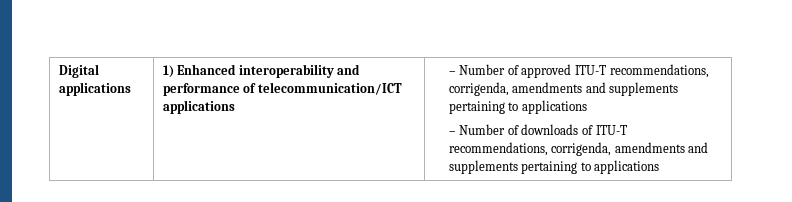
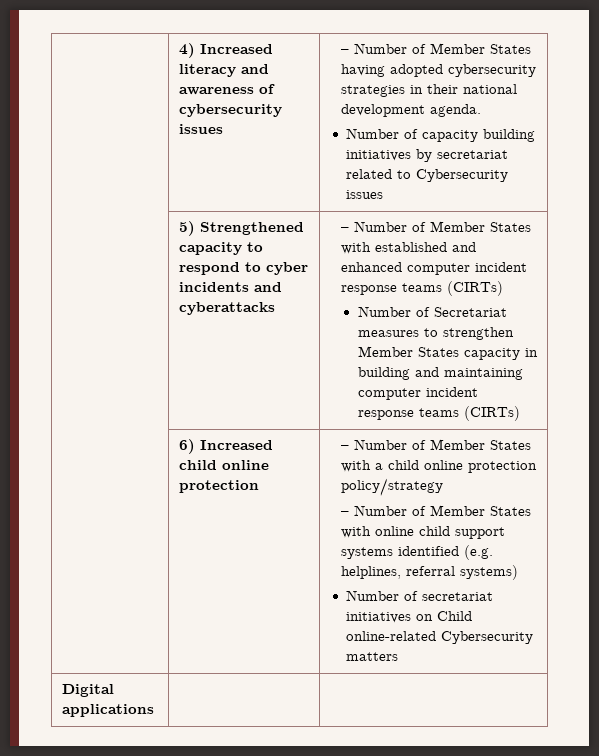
[58,64,99,78] [58,82,131,96] [162,64,361,78] [162,82,402,96] [162,100,235,114] [448,64,709,78] [448,82,679,96] [448,100,587,114] [448,124,627,135] [448,142,709,156] [448,160,660,174] Digital applications | 1) Enhanced interoperability and performance of telecommunication/ICT applications | – Number of approved ITU-T recommendations, corrigenda, amendments and supplements pertaining to applications // – Number of downloads of ITU-T recommendations, corrigenda, amendments and supplements pertaining to applications -> [178,43,273,58] [178,64,269,77] [178,84,275,95] [178,104,282,117] [178,124,223,134] [341,43,532,54] [341,64,537,77] [341,84,518,97] [341,104,482,117] [346,128,536,142] [346,149,509,162] [346,169,509,182] [346,190,384,199] [178,221,304,236] [178,242,263,255] [178,262,308,275] [178,282,282,292] [178,302,275,315] [341,221,532,232] [341,242,477,254] [341,262,528,275] [341,281,504,296] [357,306,507,317] [357,327,514,340] [357,346,538,360] [357,367,523,380] [357,387,478,400] [357,406,520,421] [178,439,273,454] [178,460,269,470] [178,480,259,493] [341,439,532,450] [341,460,538,473] [341,478,444,496] [341,505,532,516] [341,526,506,539] [341,545,494,560] [341,565,519,580] [346,590,494,601] [346,611,473,623] [346,631,534,644] [346,652,399,661] [61,684,114,697] [61,704,154,717] | 4) Increased literacy and awareness of cybersecurity issues | – Number of Member States having adopted cybersecurity strategies in their national development agenda. // Number of capacity building initiatives by secretariat related to Cybersecurity issues // | 5) Strengthened capacity to respond to cyber incidents and cyberattacks | – Number of Member States with established and enhanced computer incident response teams (CIRTs) // Number of Secretariat measures to strengthen Member States capacity in building and maintaining computer incident response teams (CIRTs) // | 6) Increased child online protection | – Number of Member States with a child online protection policy/strategy // – Number of Member States with online child support systems identified (e.g. helplines, referral systems) // Number of secretariat initiatives on Child online-related Cybersecurity matters // Digital applications | |

